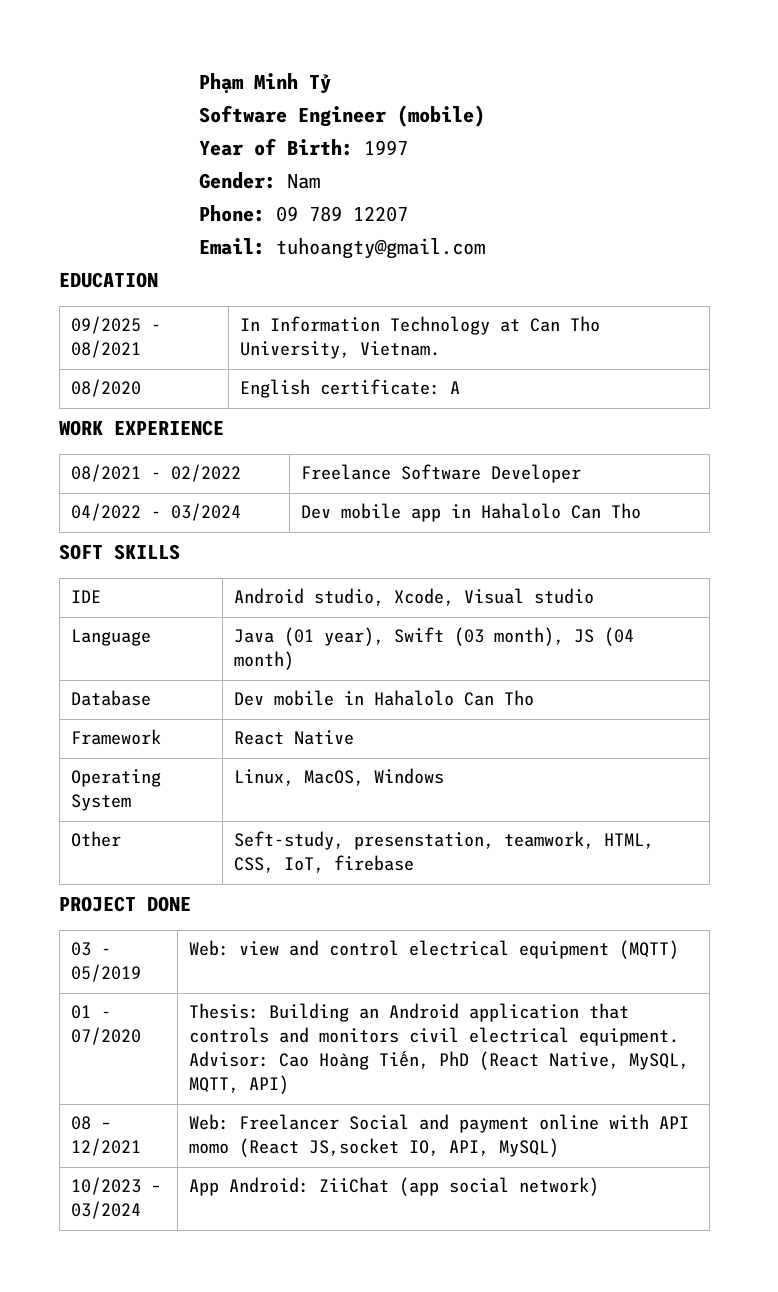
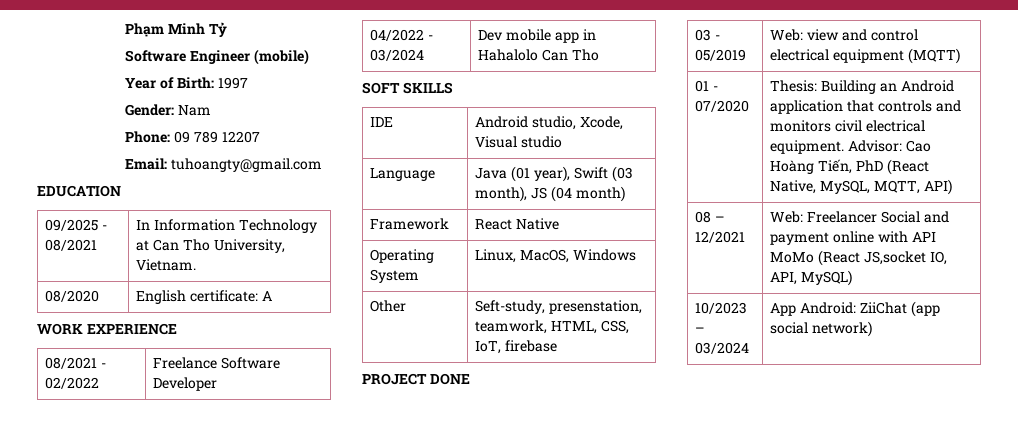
[71,690,152,706] [234,690,535,706] // Database | Dev mobile in Hahalolo Can Tho -> (625, 194) none
[189,1143,230,1154] momo -> [770,252,815,263] MoMo

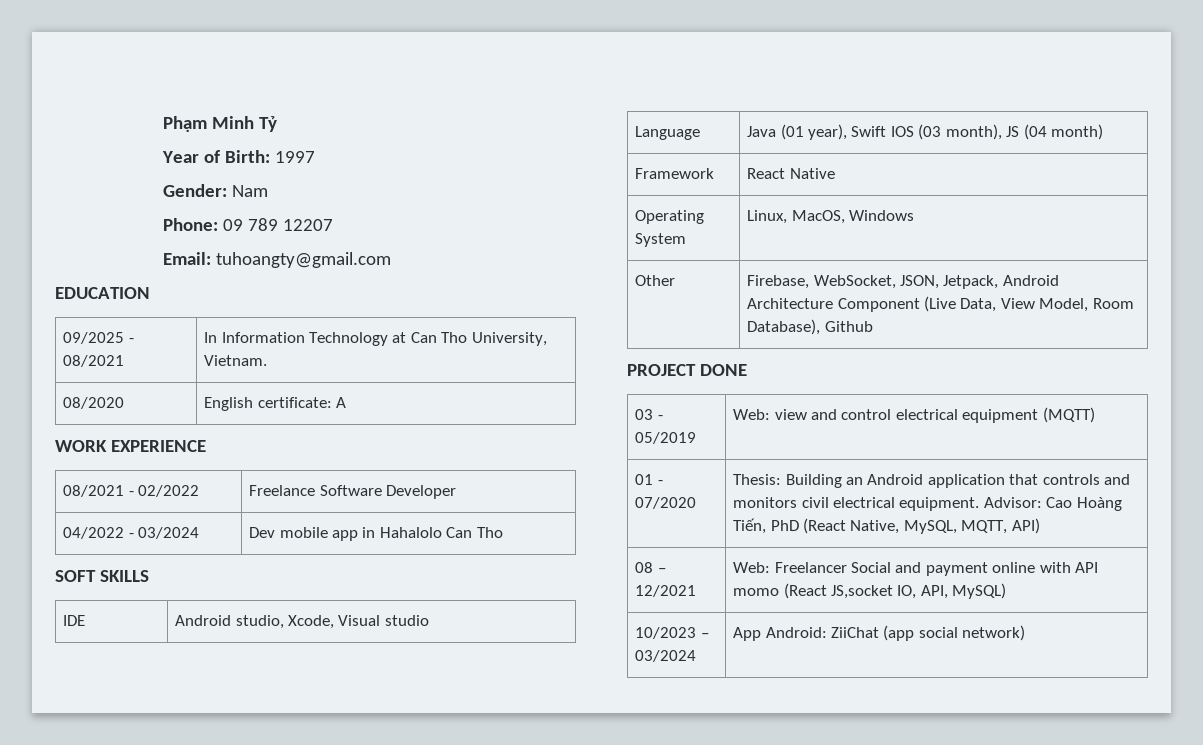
[125,49,309,65] // Software Engineer (mobile) -> (278, 124) none
(608, 173) none -> [890,126,914,137] IOS
[475,300,643,314] [475,320,629,334] [475,340,558,354] Seft-study, presenstation, teamwork, HTML, CSS, IoT, firebase -> [747,275,1059,289] [747,296,1134,312] [747,319,873,335] Firebase, WebSocket, JSON, Jetpack, Android Architecture Component (Live Data, View Model, Room Database), Github
[770,252,815,263] MoMo -> [733,588,780,596] momo

